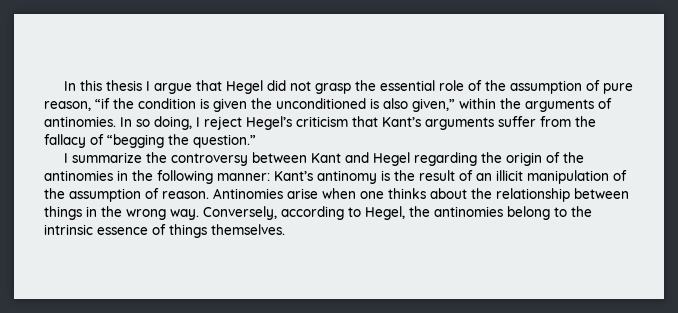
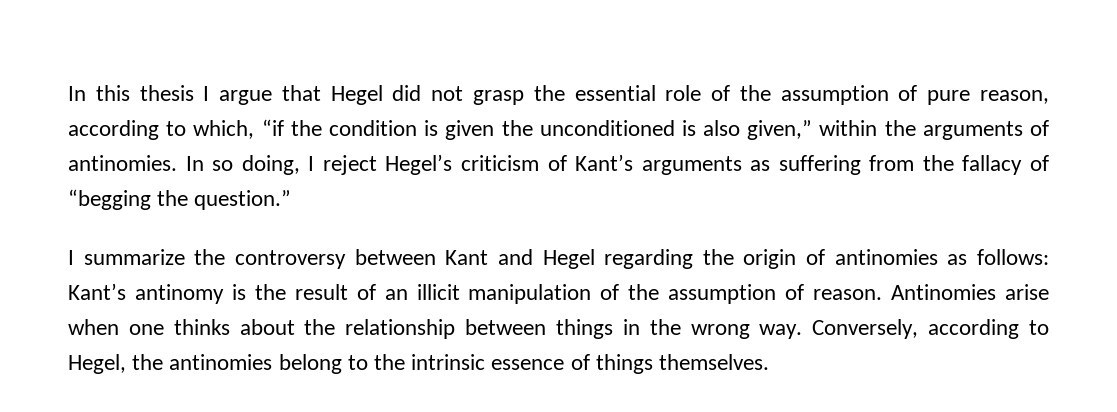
(91, 106) none -> [68,120,255,140] according to which,
[352,116,378,127] that -> [547,155,567,171] of
[498,116,536,127] suffer -> [750,155,861,175] as suffering
[563,152,585,163] [44,170,270,184] the antinomies in the following manner: -> [834,249,1049,265] antinomies as follows:

